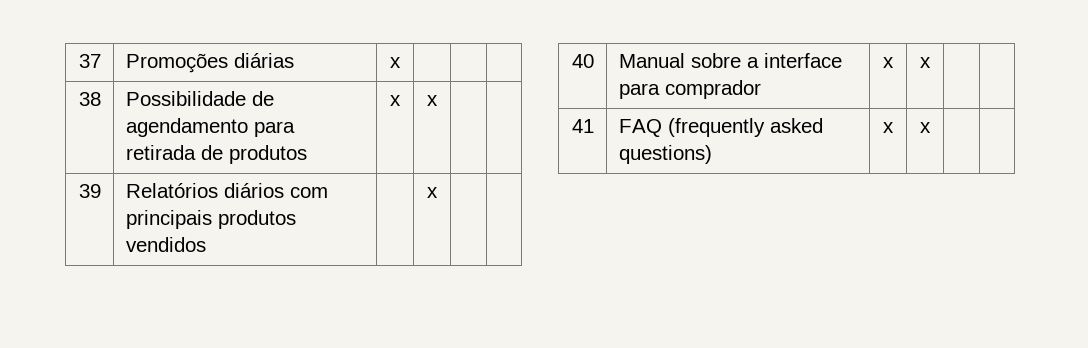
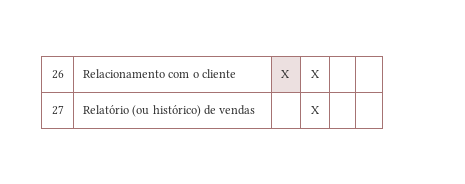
[78,54,101,68] [125,53,294,73] [390,57,401,68] [78,92,101,106] [125,91,274,106] [125,118,295,137] [125,145,307,164] [390,95,401,106] [427,95,438,106] [78,184,101,198] [125,183,328,198] [125,210,296,229] [125,237,206,252] [427,187,438,198] [571,54,594,68] [618,53,842,68] [618,80,761,99] [883,57,894,68] [920,57,931,68] [571,119,594,133] [618,118,823,137] [618,145,712,164] [883,122,894,133] [920,122,931,133] 37 | Promoções diárias | x | | | // 38 | Possibilidade de agendamento para retirada de produtos | x | x | | // 39 | Relatórios diários com principais produtos vendidos | | x | | // 40 | Manual sobre a interface para comprador | x | x | | // 41 | FAQ (frequently asked questions) | x | x -> [51,70,64,79] [82,69,237,78] [280,70,290,78] [311,70,320,78] [51,105,64,115] [82,105,256,117] [311,106,320,114] 26 | Relacionamento com o cliente | X | X | | // 27 | Relatório (ou histórico) de vendas | | X

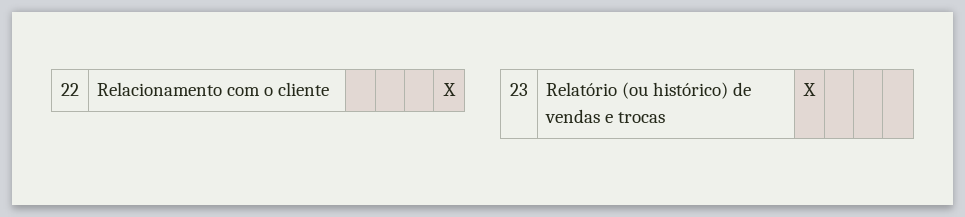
[51,70,64,79] 26 -> [61,83,79,96] 22
[280,70,290,78] [311,70,320,78] [51,105,64,115] X | X | | // 27 -> [442,83,456,96] [510,83,528,96] | | | X // 23
[311,106,320,114] | | X | | -> [605,112,666,123] [803,83,816,96] e trocas | X | | |

